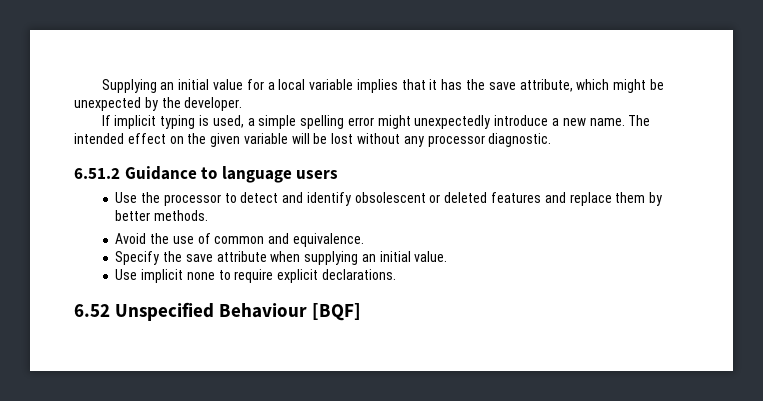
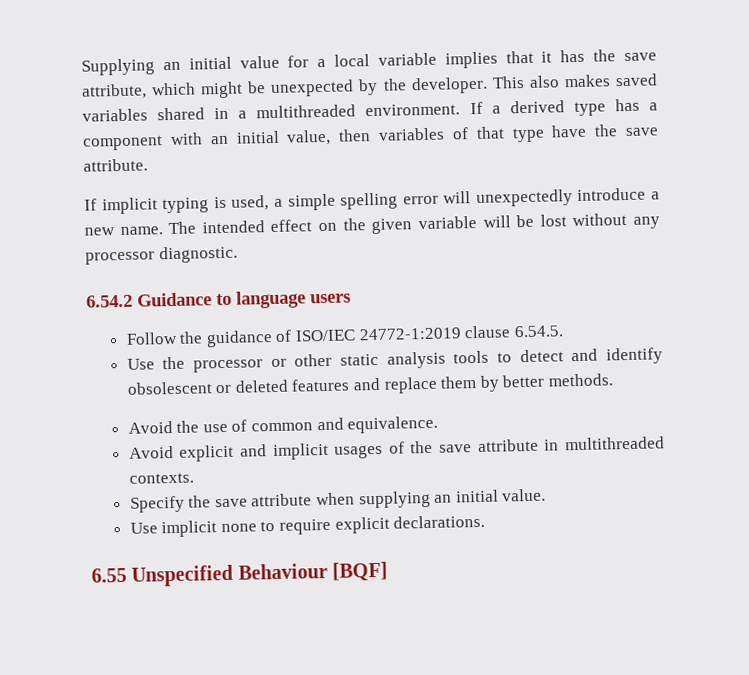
(243, 104) none -> [491,73,658,89] [82,98,658,122] [82,124,659,151] [83,158,148,172] This also makes saved variables shared in a multithreaded environment. If a derived type has a component with an initial value, then variables of that type have the save attribute.
[377,115,411,129] might -> [443,191,472,204] will
[74,168,120,179] 6.51.2 -> [86,294,133,308] 6.54.2
[115,192,221,206] Use the processor -> [125,325,564,348] [126,350,490,373] Follow the guidance of ISO/IEC 24772-1:2019 clause 6.54.5. // Use the processor or other static analysis tools
(364, 240) none -> [128,436,666,462] [128,472,194,484] // Avoid explicit and implicit usages of the save attribute in multithreaded contexts.
[74,304,110,317] 6.52 -> [91,567,127,583] 6.55

